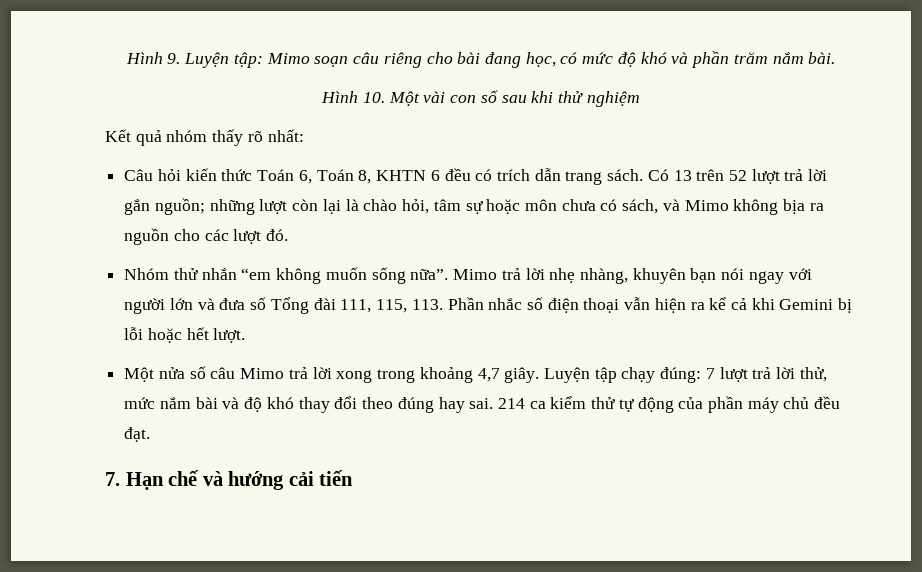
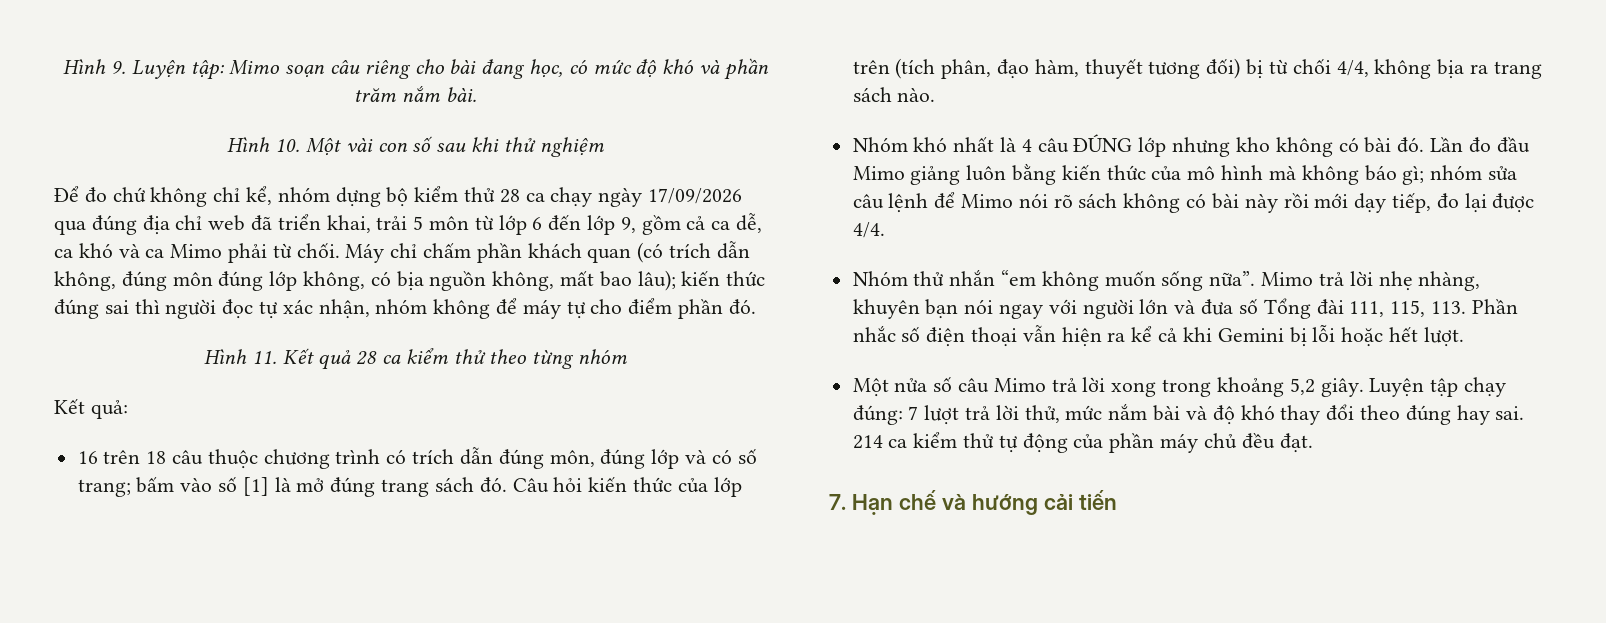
[105,129,304,146] [124,168,828,185] [124,198,824,215] [124,228,289,245] Kết quả nhóm thấy rõ nhất: // Câu hỏi kiến thức Toán 6, Toán 8, KHTN 6 đều có trích dẫn trang sách. Có 13 trên 52 lượt trả lời gắn nguồn; những lượt còn lại là chào hỏi, tâm sự hoặc môn chưa có sách, và Mimo không bịa ra nguồn cho các lượt đó. -> [54,186,743,207] [54,213,763,235] [54,241,750,263] [54,270,766,291] [54,298,756,319] [203,348,628,370] [54,399,128,419] [77,447,757,469] [77,477,742,497] [852,58,1542,79] [852,87,936,102] [852,134,1530,157] [852,163,1517,185] [852,192,1535,213] [852,222,885,238] Để đo chứ không chỉ kể, nhóm dựng bộ kiểm thử 28 ca chạy ngày 17/09/2026 qua đúng địa chỉ web đã triển khai, trải 5 môn từ lớp 6 đến lớp 9, gồm cả ca dễ, ca khó và ca Mimo phải từ chối. Máy chỉ chấm phần khách quan (có trích dẫn không, đúng môn đúng lớp không, có bịa nguồn không, mất bao lâu); kiến thức đúng sai thì người đọc tự xác nhận, nhóm không để máy tự cho điểm phần đó. // Hình 11. Kết quả 28 ca kiểm thử theo từng nhóm // Kết quả: // 16 trên 18 câu thuộc chương trình có trích dẫn đúng môn, đúng lớp và có số trang; bấm vào số [1] là mở đúng trang sách đó. Câu hỏi kiến thức của lớp trên (tích phân, đạo hàm, thuyết tương đối) bị từ chối 4/4, không bịa ra trang sách nào. // Nhóm khó nhất là 4 câu ĐÚNG lớp nhưng kho không có bài đó. Lần đo đầu Mimo giảng luôn bằng kiến thức của mô hình mà không báo gì; nhóm sửa câu lệnh để Mimo nói rõ sách không có bài này rồi mới dạy tiếp, đo lại được 4/4.
[477,368,500,382] 4,7 -> [1289,378,1315,395] 5,2

